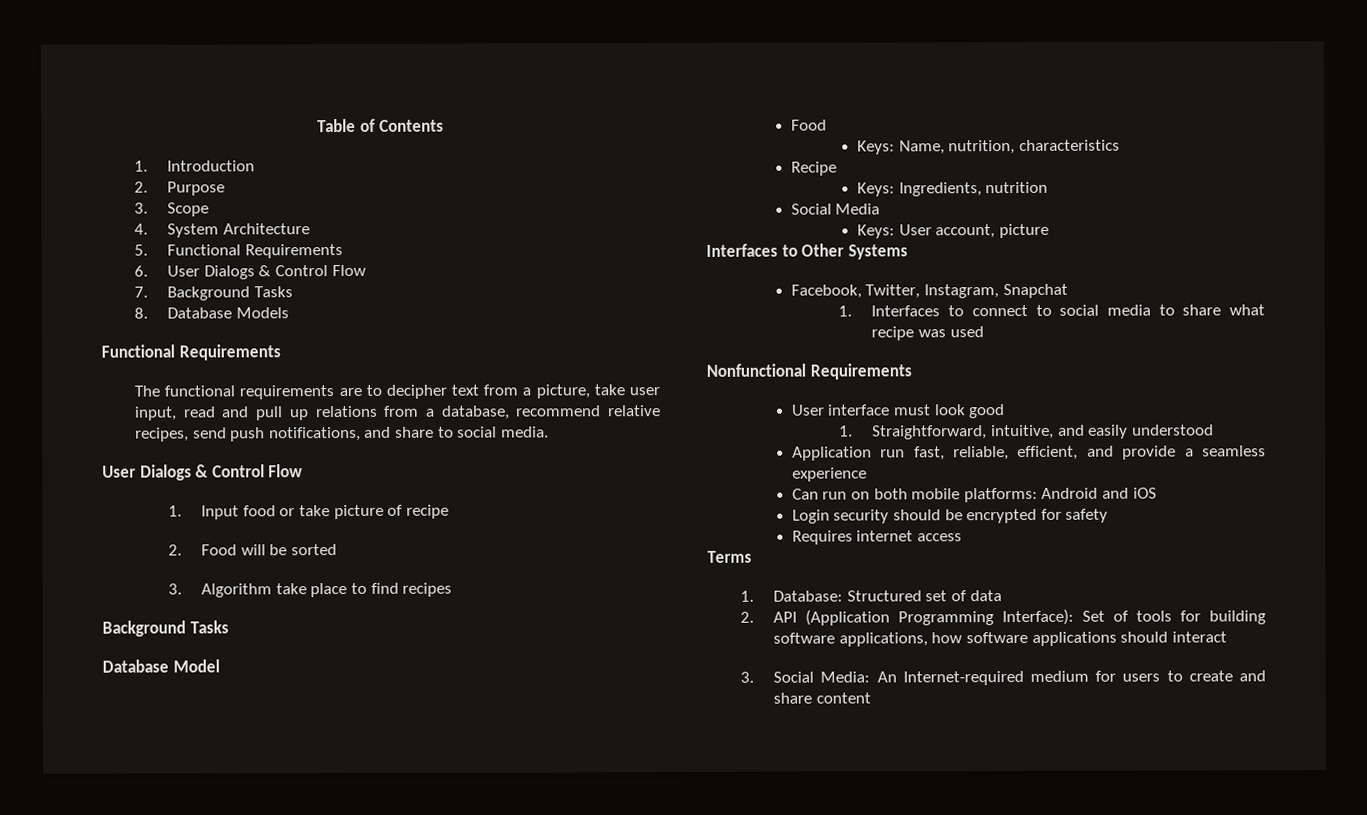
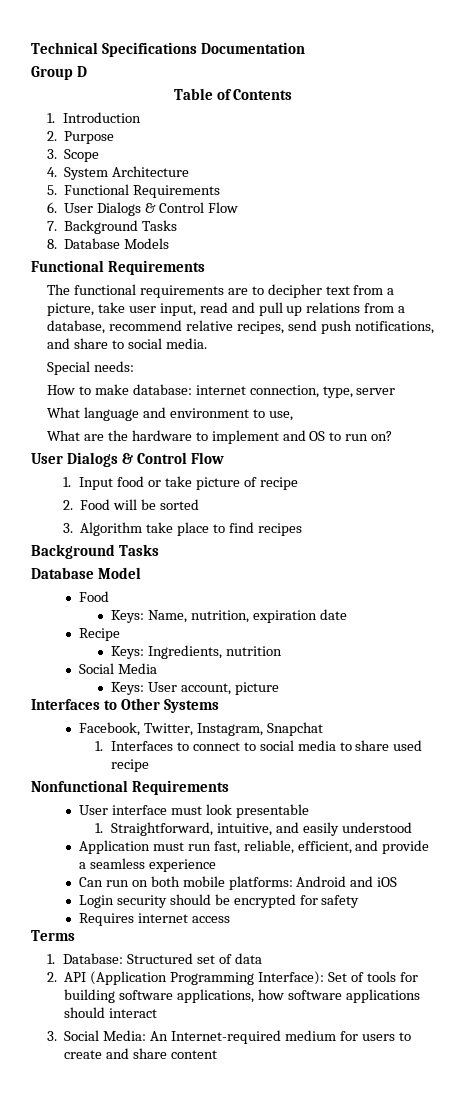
(317, 125) none -> [31,42,305,57] [31,66,87,80] Technical Specifications Documentation // Group D //
(549, 432) none -> [47,361,134,375] [47,384,396,398] [47,407,293,421] [47,430,393,444] // Special needs: // How to make database: internet connection, type, server // What language and environment to use, // What are the hardware to implement and OS to run on?
[1018,139,1120,152] characteristics -> [252,609,347,623] expiration date
[1229,304,1265,316] [871,326,984,341] what recipe was used -> [393,740,423,751] [111,759,150,772] used recipe
[968,404,1006,419] good -> [235,804,309,818] presentable
(872, 453) none -> [152,842,184,851] must

